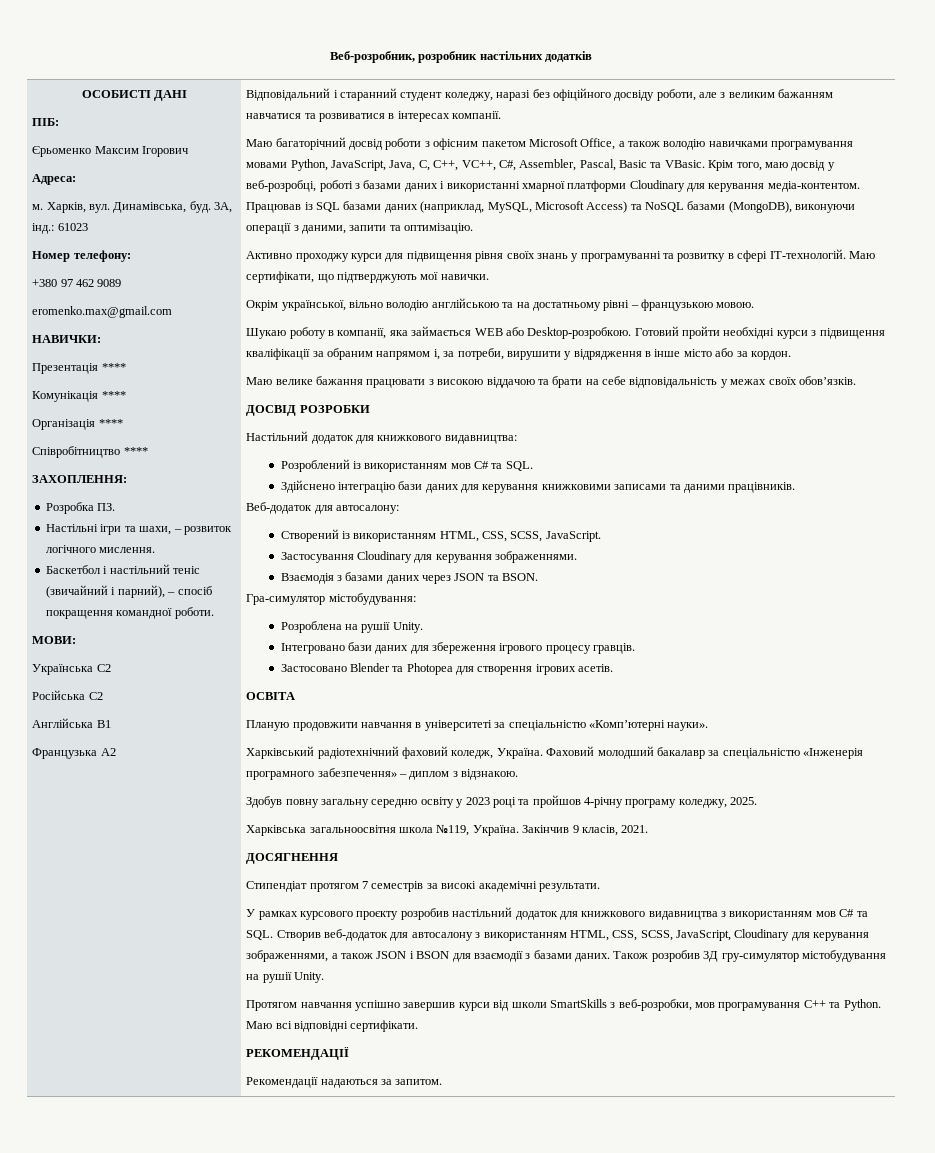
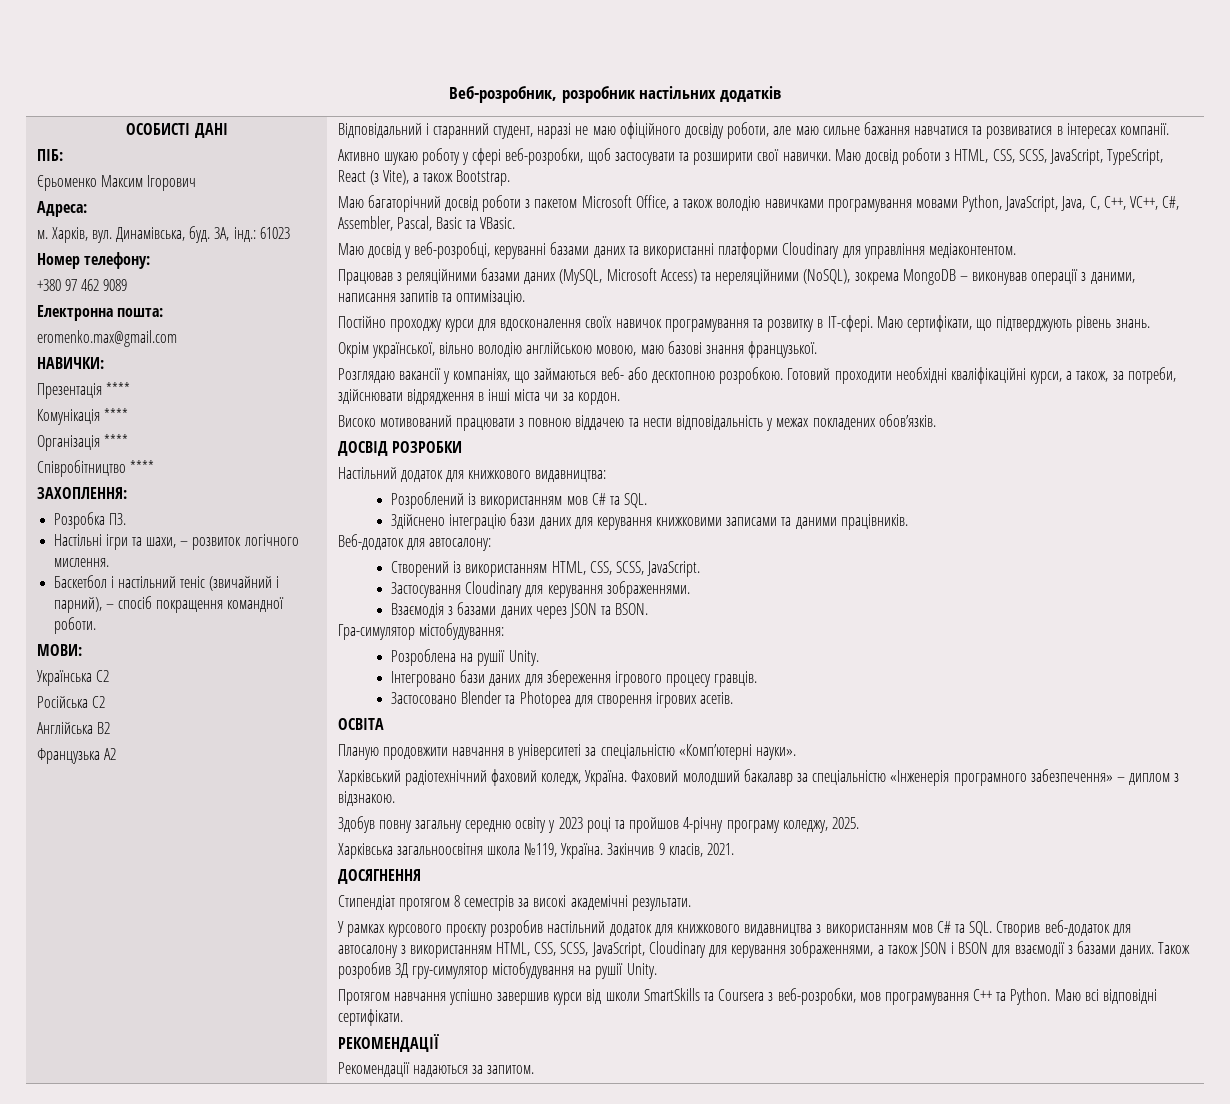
(122, 283) none -> [36,305,163,321] // Електронна пошта:
[96,720,111,728] B1 -> [96,722,110,734] B2
[400,89,550,101] студент коледжу, наразі без -> [493,123,616,139] студент, наразі не маю
[720,89,834,98] з великим бажанням -> [795,122,910,135] маю сильне бажання
(502, 115) none -> [337,148,1164,165] [337,170,511,186] // Активно шукаю роботу у сфері веб-розробки, щоб застосувати та розширити свої навички. Маю досвід роботи з HTML, CSS, SCSS, JavaScript, TypeScript, React (з Vite), а також Bootstrap.
[433,138,479,150] офісним -> (531, 203) none
[708,160,835,171] [246,180,860,192] [246,201,856,213] Крім того, маю досвід у веб-розробці, роботі з базами даних і використанні хмарної платформи Cloudinary для керування медіа-контентом. Працював із SQL базами даних (наприклад, MySQL, Microsoft Access) та NoSQL базами (MongoDB), виконуючи -> [337,242,1016,259] [337,268,1028,285] // Маю досвід у веб-розробці, керуванні базами даних та використанні платформи Cloudinary для управління медіаконтентом. // Працював з реляційними базами даних (MySQL, Microsoft Access) та нереляційними (NoSQL), зокрема MongoDB – виконував
[349,225,387,231] запити -> [337,290,438,302] написання запитів
[246,251,293,259] Активно -> [337,316,386,328] Постійно
[406,251,661,262] підвищення рівня своїх знань у програмуванні -> [500,316,749,332] вдосконалення своїх навичок програмування
[737,249,846,262] сфері ІТ-технологій. -> [827,315,873,332] ІТ-сфері.
[420,272,489,280] мої навички. -> [1076,316,1150,332] рівень знань.
[502,299,755,311] [246,326,885,339] [246,348,791,360] [246,376,627,388] та на достатньому рівні – французькою мовою. // Шукаю роботу в компанії, яка займається WEB або Desktop-розробкою. Готовий пройти необхідні курси з підвищення кваліфікації за обраним напрямом і, за потреби, вирушити у відрядження в інше місто або за кордон. // Маю велике бажання працювати з високою віддачою та брати на себе -> [596,341,818,358] [337,367,1176,384] [337,389,620,405] [337,415,672,431] мовою, маю базові знання французької. // Розглядаю вакансії у компаніях, що займаються веб- або десктопною розробкою. Готовий проходити необхідні кваліфікаційні курси, а також, за потреби, здійснювати відрядження в інші міста чи за кордон. // Високо мотивований працювати з повною віддачею та нести
[768,377,797,385] своїх -> [812,418,876,430] покладених
[362,881,369,889] 7 -> [453,895,460,907] 8
(607, 1003) none -> [703,989,765,1001] та Coursera

